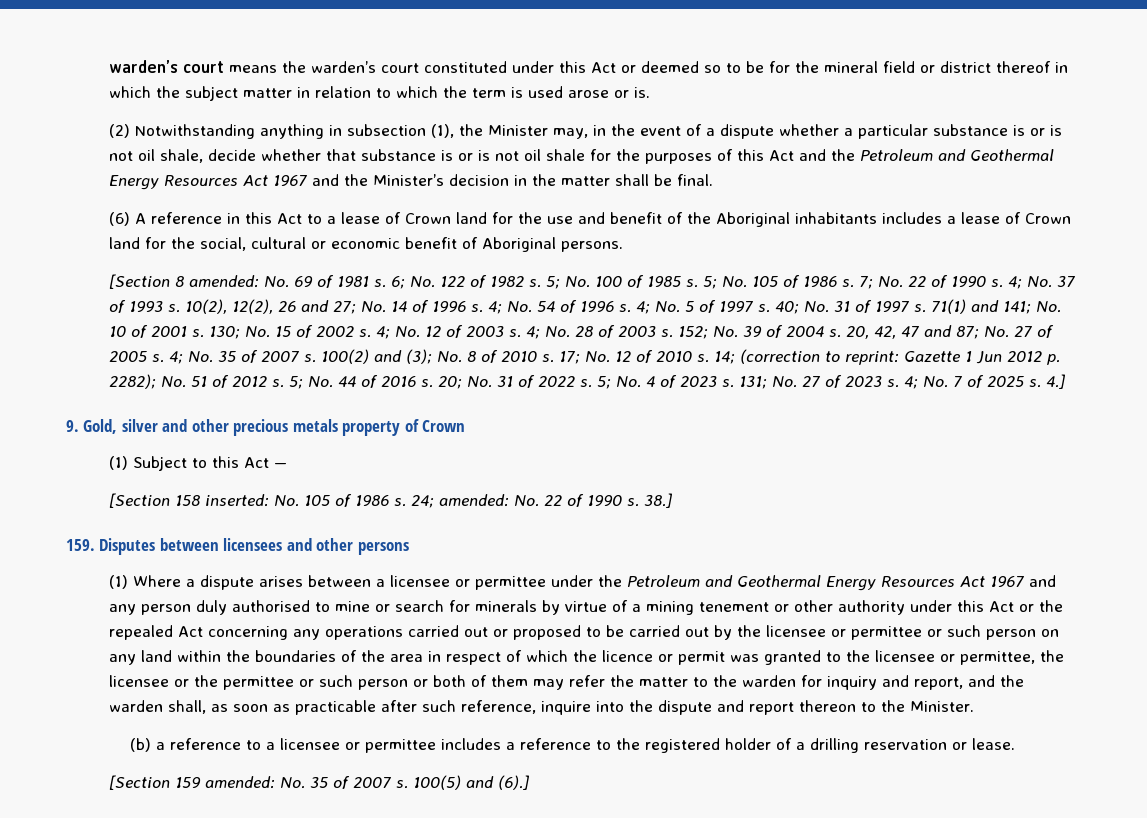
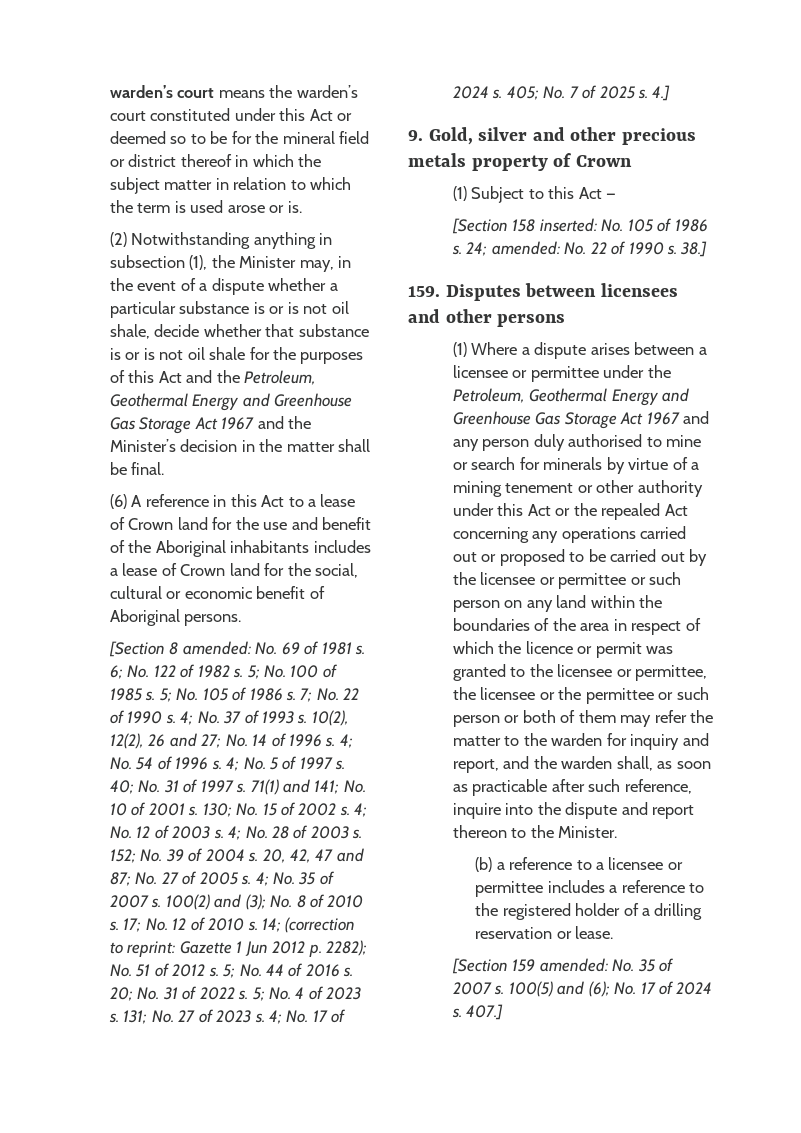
[859,149,1054,161] [108,175,238,190] Petroleum and Geothermal Energy Resources -> [244,370,317,385] [109,393,353,411] [109,417,192,434] Petroleum, Geothermal Energy and Greenhouse Gas Storage
(948, 382) none -> [312,1009,346,1023] [452,86,566,100] 17 of 2024 s. 405; No.
[626,575,955,591] Petroleum and Geothermal Energy Resources -> [452,388,690,406] [452,411,617,429] Petroleum, Geothermal Energy and Greenhouse Gas Storage
[497,775,529,790] (6).] -> [588,981,713,997] [451,1004,504,1020] (6); No. 17 of 2024 s. 407.]

